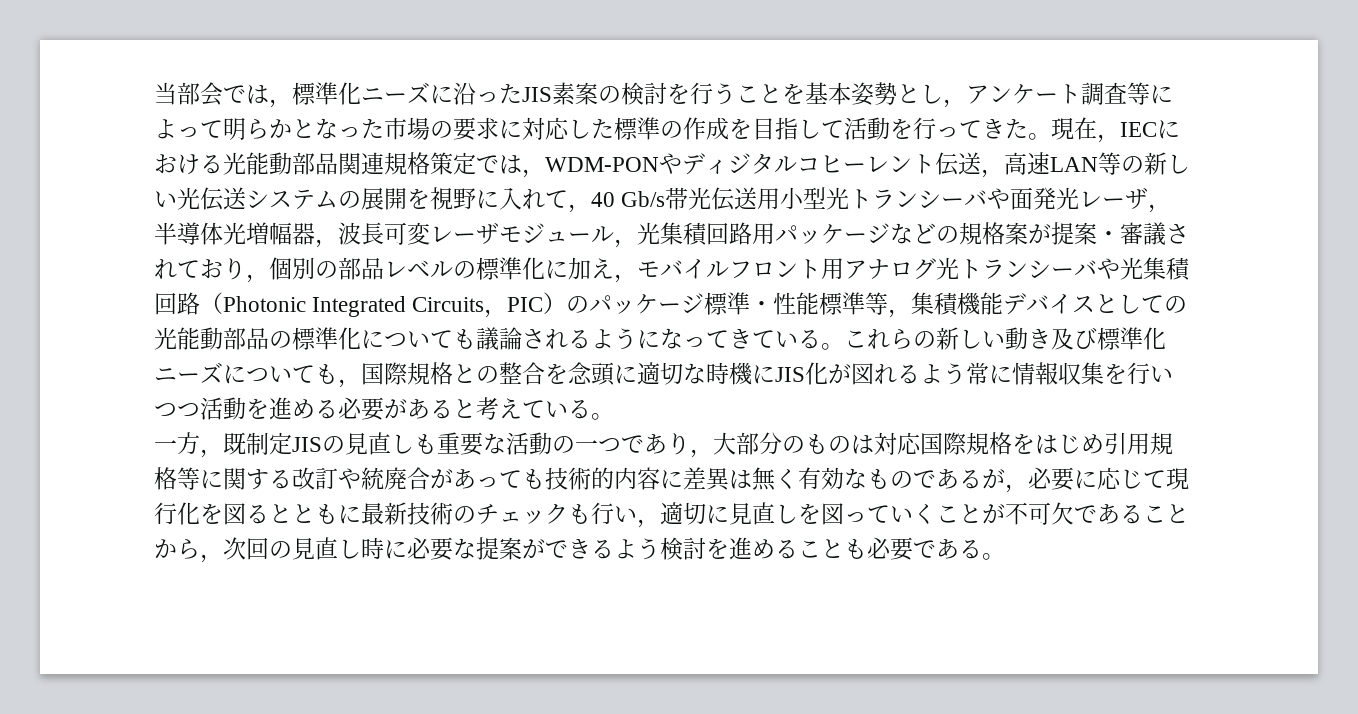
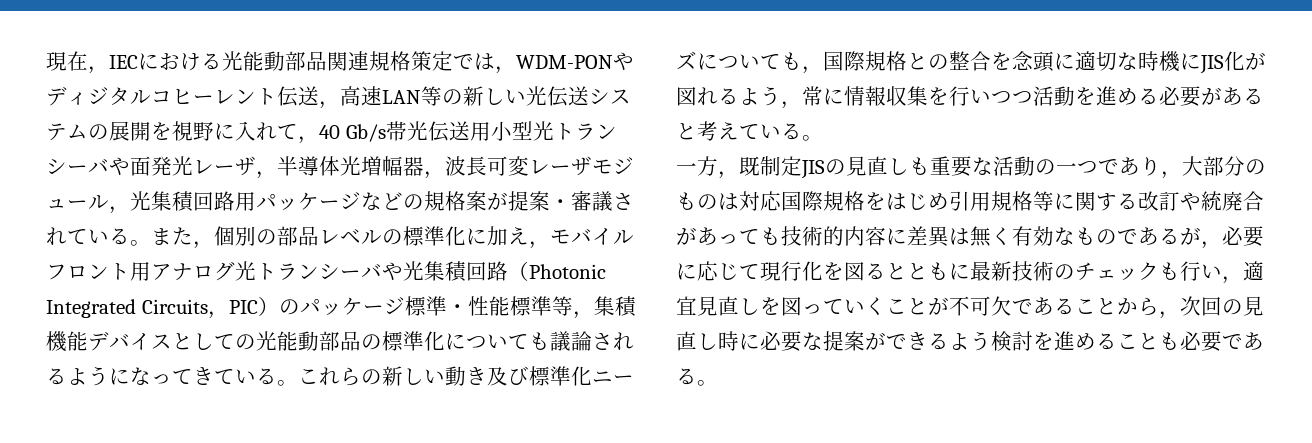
[154,82,1173,108] [154,117,1051,141] 当部会では，標準化ニーズに沿ったJIS素案の検討を行うことを基本姿勢とし，アンケート調査等によって明らかとなった市場の要求に対応した標準の作成を目指して活動を行ってきた。 -> (46, 61) none
[200,258,246,280] おり -> [88,227,193,246] いる。また
(966, 374) none -> [781,101,802,109] ，
[683,502,729,525] 切に -> [676,296,697,315] 宜

